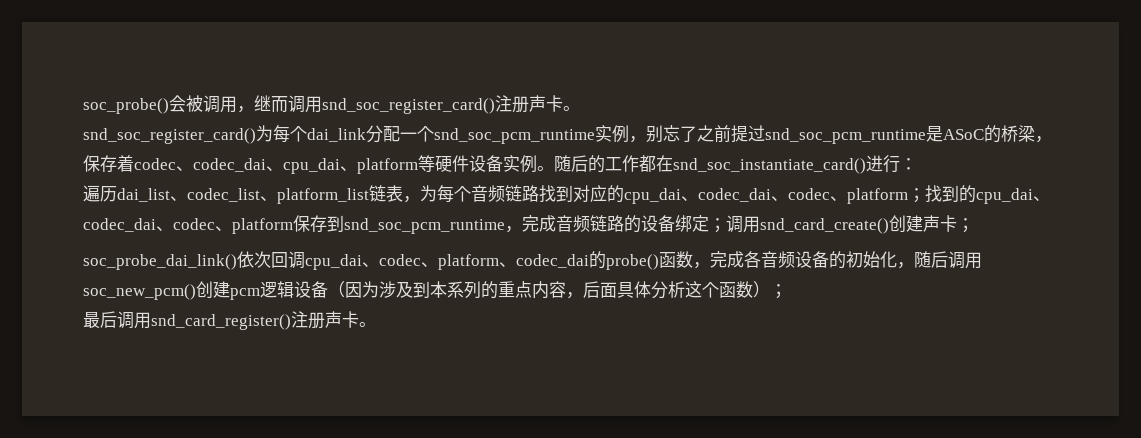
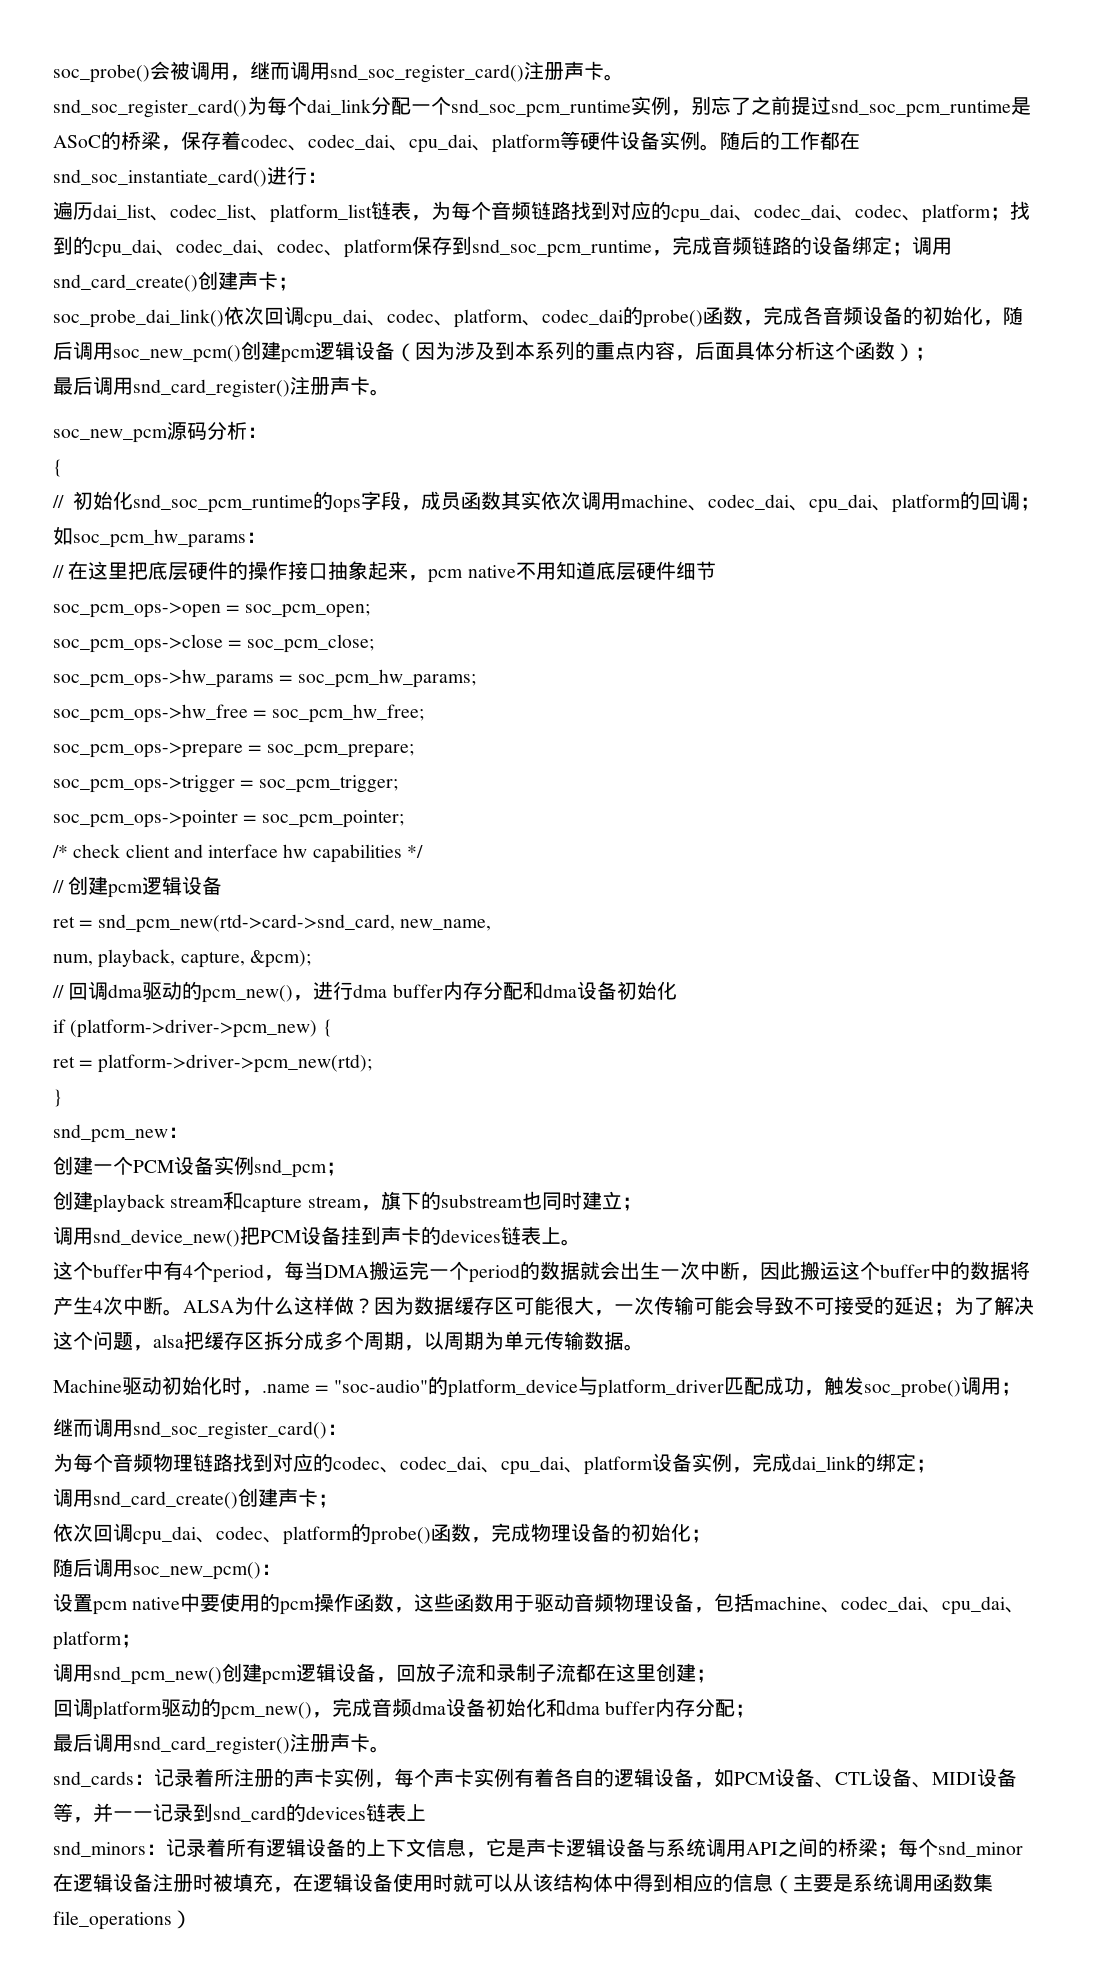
(376, 324) none -> [53,421,267,443] [53,459,62,477] [52,491,1040,513] [53,526,266,548] [52,561,716,583] [53,602,370,618] [53,634,374,653] [53,669,476,688] [53,704,424,723] [53,742,414,758] [53,775,398,793] [53,810,404,828] [52,844,423,863] [52,876,223,898] [53,914,491,933] [53,949,311,968] [52,981,677,1003] [53,1019,332,1038] [53,1054,372,1073] [53,1089,62,1107] [53,1124,188,1143] [53,1156,346,1178] [53,1191,642,1213] [53,1226,581,1247] [53,1261,1030,1283] [53,1296,1034,1316] [53,1331,644,1351] [53,1376,1021,1398] [53,1418,347,1440] [53,1453,936,1475] [53,1488,338,1509] [53,1523,711,1545] [53,1558,281,1580] [53,1593,1026,1615] [53,1631,141,1650] [53,1663,716,1685] [53,1698,756,1720] [53,1733,390,1755] [53,1768,1017,1788] [53,1803,426,1823] [53,1838,1023,1858] [53,1873,993,1894] [53,1910,192,1930] // soc_new_pcm源码分析： // { // // 初始化snd_soc_pcm_runtime的ops字段，成员函数其实依次调用machine、codec_dai、cpu_dai、platform的回调；如soc_pcm_hw_params： // // 在这里把底层硬件的操作接口抽象起来，pcm native不用知道底层硬件细节 // soc_pcm_ops->open = soc_pcm_open; // soc_pcm_ops->close = soc_pcm_close; // soc_pcm_ops->hw_params = soc_pcm_hw_params; // soc_pcm_ops->hw_free = soc_pcm_hw_free; // soc_pcm_ops->prepare = soc_pcm_prepare; // soc_pcm_ops->trigger = soc_pcm_trigger; // soc_pcm_ops->pointer = soc_pcm_pointer; // /* check client and interface hw capabilities */ // // 创建pcm逻辑设备 // ret = snd_pcm_new(rtd->card->snd_card, new_name, // num, playback, capture, &pcm); // // 回调dma驱动的pcm_new()，进行dma buffer内存分配和dma设备初始化 // if (platform->driver->pcm_new) { // ret = platform->driver->pcm_new(rtd); // } // snd_pcm_new： // 创建一个PCM设备实例snd_pcm； // 创建playback stream和capture stream，旗下的substream也同时建立； // 调用snd_device_new()把PCM设备挂到声卡的devices链表上。 // 这个buffer中有4个period，每当DMA搬运完一个period的数据就会出生一次中断，因此搬运这个buffer中的数据将产生4次中断。ALSA为什么这样做？因为数据缓存区可能很大，一次传输可能会导致不可接受的延迟；为了解决这个问题，alsa把缓存区拆分成多个周期，以周期为单元传输数据。 // Machine驱动初始化时，.name = "soc-audio"的platform_device与platform_driver匹配成功，触发soc_probe()调用； // 继而调用snd_soc_register_card()： // 为每个音频物理链路找到对应的codec、codec_dai、cpu_dai、platform设备实例，完成dai_link的绑定； // 调用snd_card_create()创建声卡； // 依次回调cpu_dai、codec、platform的probe()函数，完成物理设备的初始化； // 随后调用soc_new_pcm()： // 设置pcm native中要使用的pcm操作函数，这些函数用于驱动音频物理设备，包括machine、codec_dai、cpu_dai、platform； // 调用snd_pcm_new()创建pcm逻辑设备，回放子流和录制子流都在这里创建； // 回调platform驱动的pcm_new()，完成音频dma设备初始化和dma buffer内存分配； // 最后调用snd_card_register()注册声卡。 // snd_cards：记录着所注册的声卡实例，每个声卡实例有着各自的逻辑设备，如PCM设备、CTL设备、MIDI设备等，并一一记录到snd_card的devices链表上 // snd_minors：记录着所有逻辑设备的上下文信息，它是声卡逻辑设备与系统调用API之间的桥梁；每个snd_minor在逻辑设备注册时被填充，在逻辑设备使用时就可以从该结构体中得到相应的信息（主要是系统调用函数集file_operations）

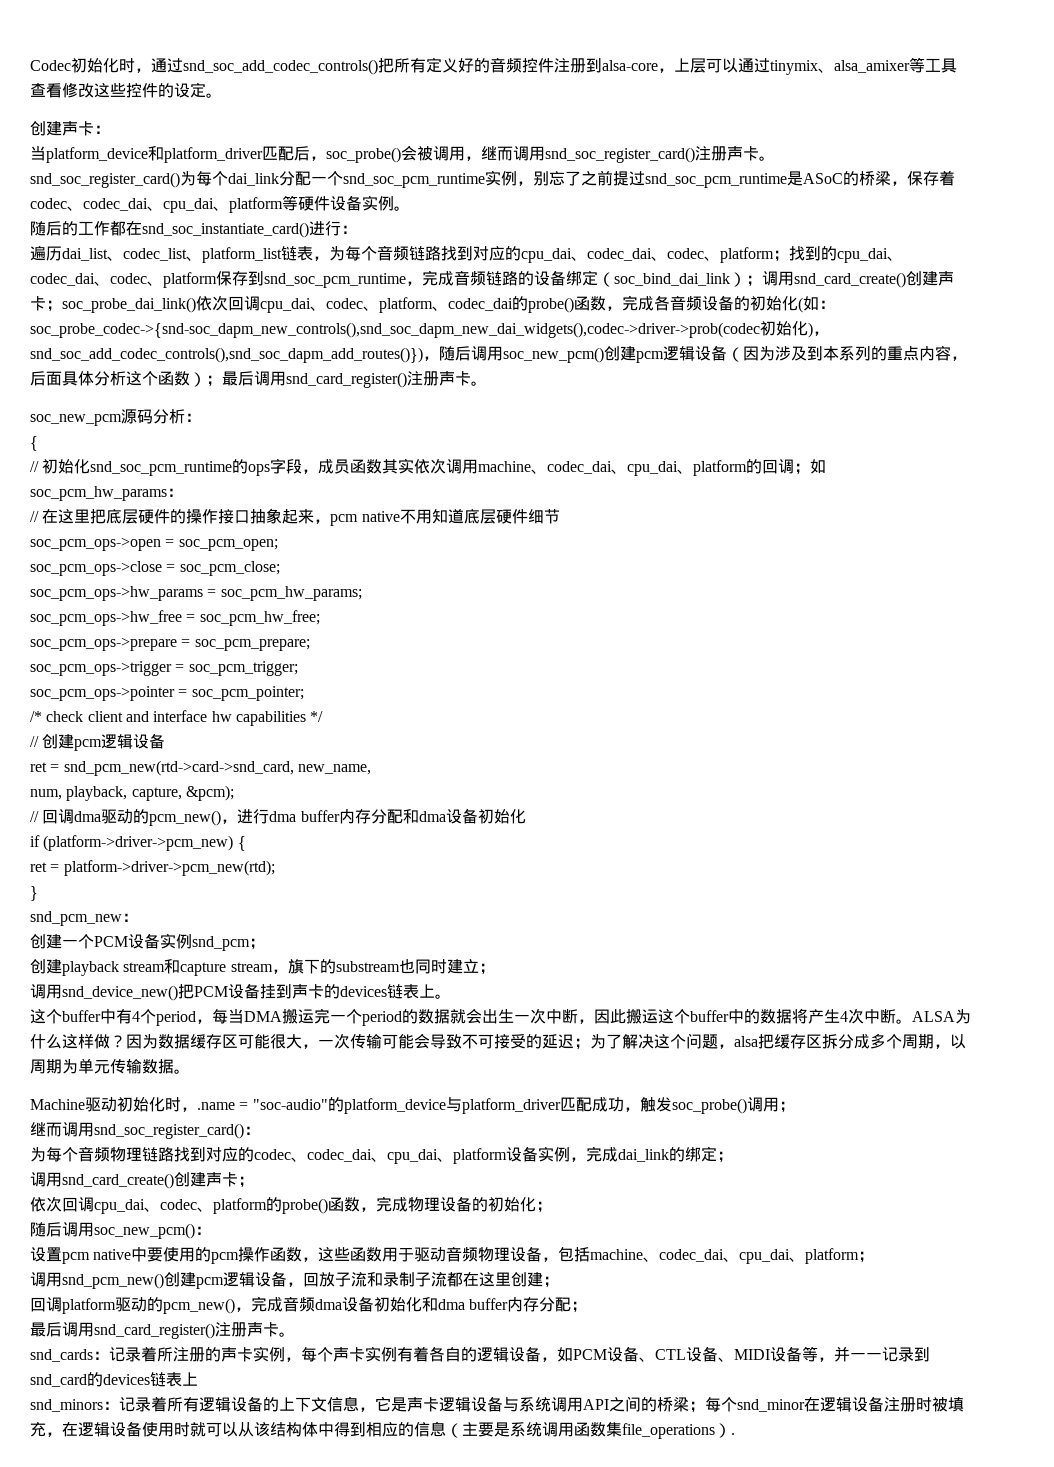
(53, 73) none -> [30,57,957,75] [30,82,222,98] [30,121,110,136] [30,146,326,163] Codec初始化时，通过snd_soc_add_codec_controls()把所有定义好的音频控件注册到alsa-core，上层可以通过tinymix、alsa_amixer等工具查看修改这些控件的设定。 // 创建声卡： // 当platform_device和platform_driver匹配后，
(720, 147) none -> (410, 208) //
(892, 245) none -> [598,272,746,287] （soc_bind_dai_link）
(298, 284) // -> (62, 306) none
(983, 315) none -> [798,296,835,313] [30,321,829,338] [30,347,423,363] (如：soc_probe_codec->{snd-soc_dapm_new_controls(),snd_soc_dapm_new_dai_widgets(),codec->driver->prob(codec初始化)，snd_soc_add_codec_controls(),snd_soc_dapm_add_routes()})
(935, 354) // -> (222, 381) none
(192, 1919) none -> [731,1433,735,1435] .

